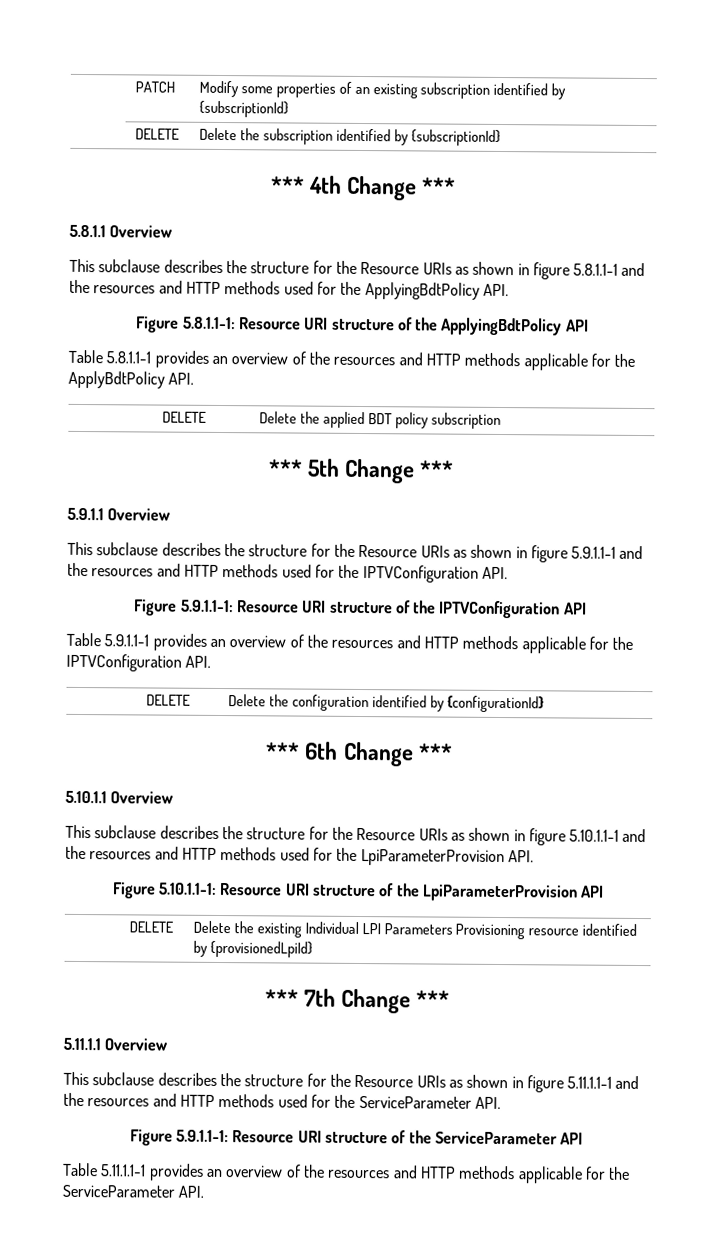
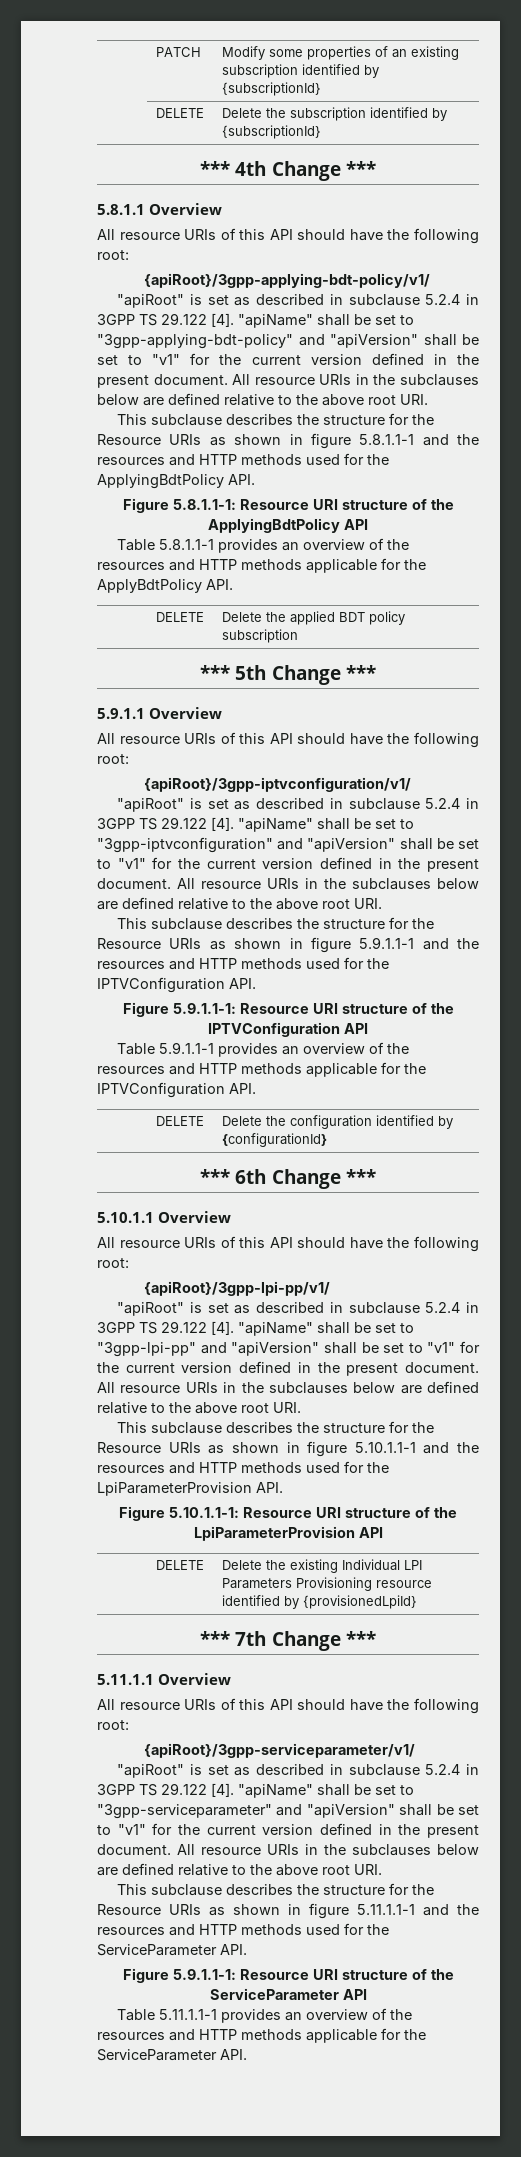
(173, 231) none -> [97,228,479,244] [97,250,129,260] [143,273,430,288] [117,294,479,308] [97,313,414,328] [97,334,479,349] [97,353,479,365] [97,374,479,388] [97,393,428,406] // All resource URIs of this API should have the following root: // {apiRoot}/3gpp-applying-bdt-policy/v1/ // "apiRoot" is set as described in subclause 5.2.4 in 3GPP TS 29.122 [4]. "apiName" shall be set to "3gpp-applying-bdt-policy" and "apiVersion" shall be set to "v1" for the current version defined in the present document. All resource URIs in the subclauses below are defined relative to the above root URI.
(171, 514) none -> [97,732,479,748] [97,754,129,764] [143,777,411,792] [117,798,479,812] [97,817,414,832] [97,837,479,853] [97,857,480,872] [97,878,479,890] [97,897,382,910] // All resource URIs of this API should have the following root: // {apiRoot}/3gpp-iptvconfiguration/v1/ // "apiRoot" is set as described in subclause 5.2.4 in 3GPP TS 29.122 [4]. "apiName" shall be set to "3gpp-iptvconfiguration" and "apiVersion" shall be set to "v1" for the current version defined in the present document. All resource URIs in the subclauses below are defined relative to the above root URI.
(174, 797) none -> [97,1236,479,1252] [97,1258,129,1268] [143,1281,330,1296] [117,1302,479,1316] [97,1321,414,1336] [97,1341,480,1357] [97,1361,480,1376] [97,1381,479,1394] [97,1402,301,1414] // All resource URIs of this API should have the following root: // {apiRoot}/3gpp-lpi-pp/v1/ // "apiRoot" is set as described in subclause 5.2.4 in 3GPP TS 29.122 [4]. "apiName" shall be set to "3gpp-lpi-pp" and "apiVersion" shall be set to "v1" for the current version defined in the present document. All resource URIs in the subclauses below are defined relative to the above root URI.
(168, 1044) none -> [97,1698,479,1714] [97,1720,129,1730] [143,1743,415,1758] [117,1764,479,1778] [97,1783,414,1798] [97,1804,479,1819] [97,1823,480,1838] [97,1844,479,1856] [97,1863,382,1876] // All resource URIs of this API should have the following root: // {apiRoot}/3gpp-serviceparameter/v1/ // "apiRoot" is set as described in subclause 5.2.4 in 3GPP TS 29.122 [4]. "apiName" shall be set to "3gpp-serviceparameter" and "apiVersion" shall be set to "v1" for the current version defined in the present document. All resource URIs in the subclauses below are defined relative to the above root URI.

